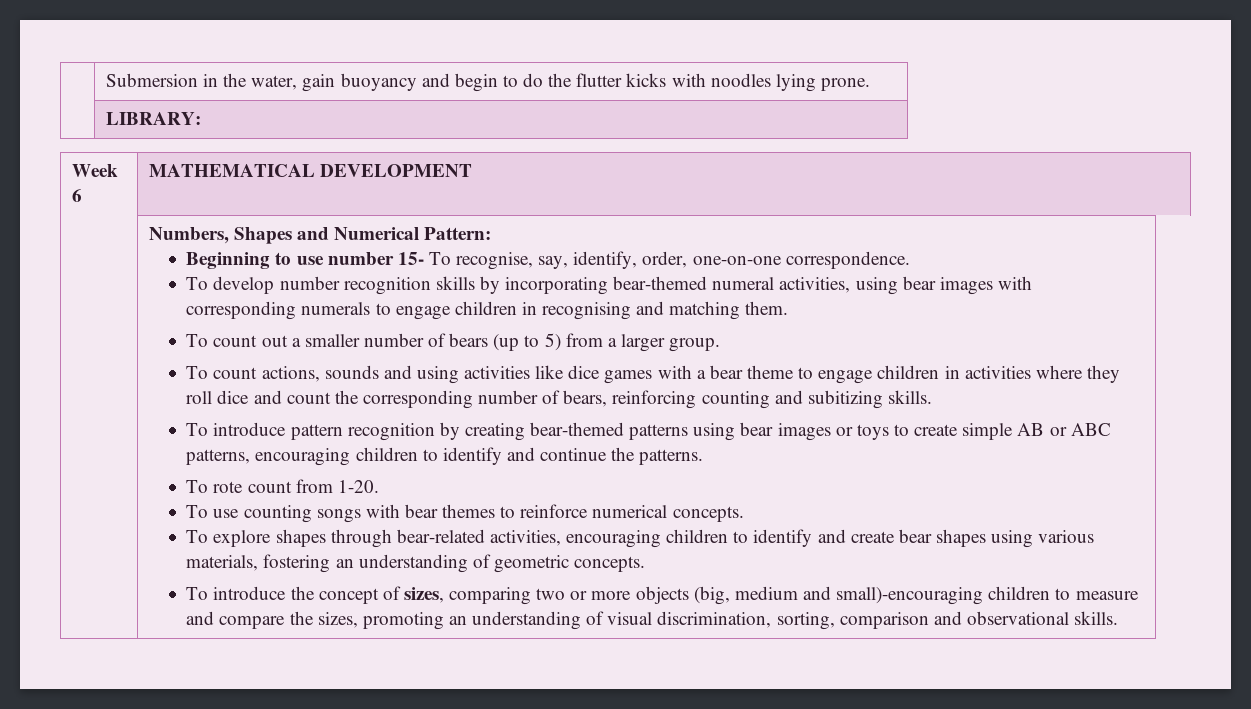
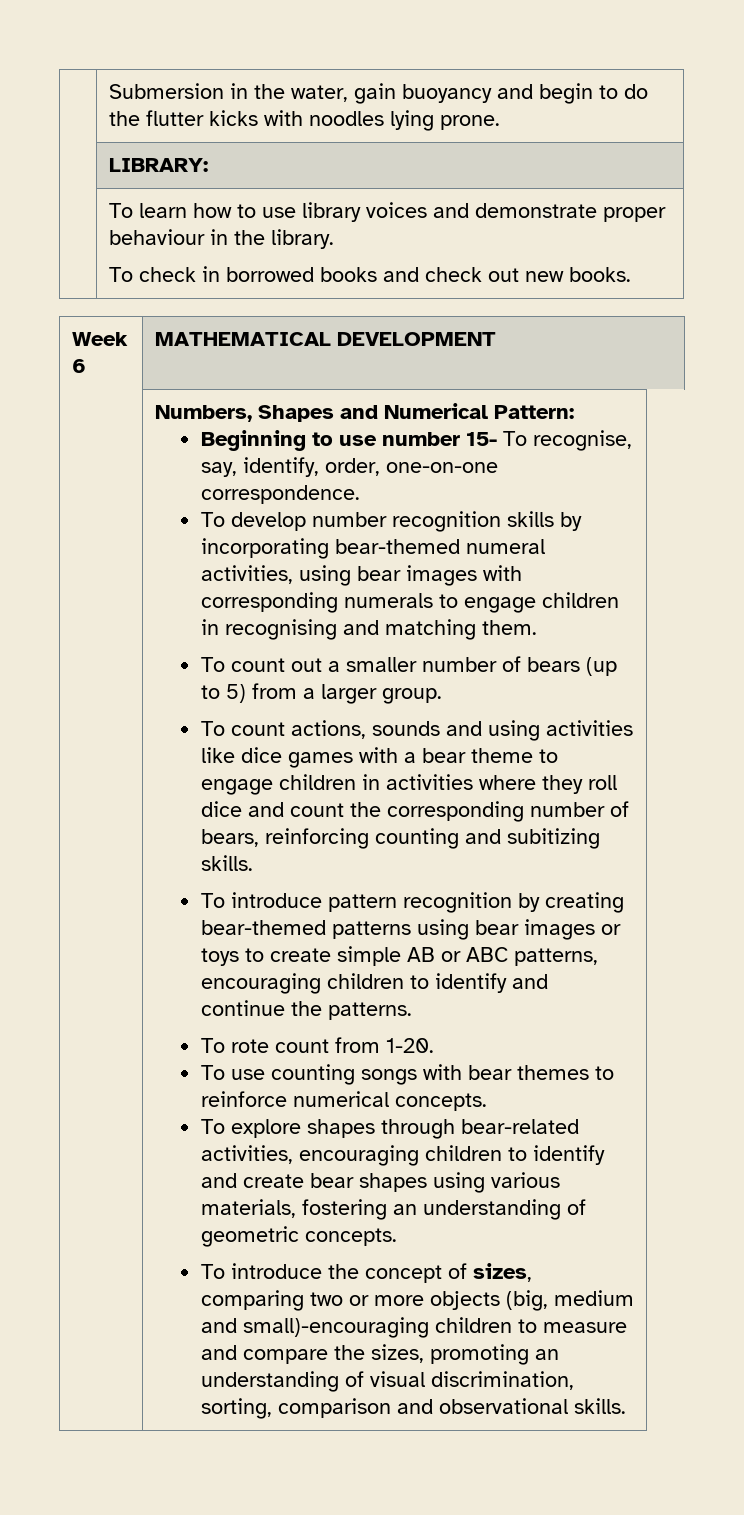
(201, 118) none -> [109,202,667,222] [109,229,335,249] [109,266,632,282] // | To learn how to use library voices and demonstrate proper behaviour in the library. // To check in borrowed books and check out new books.

